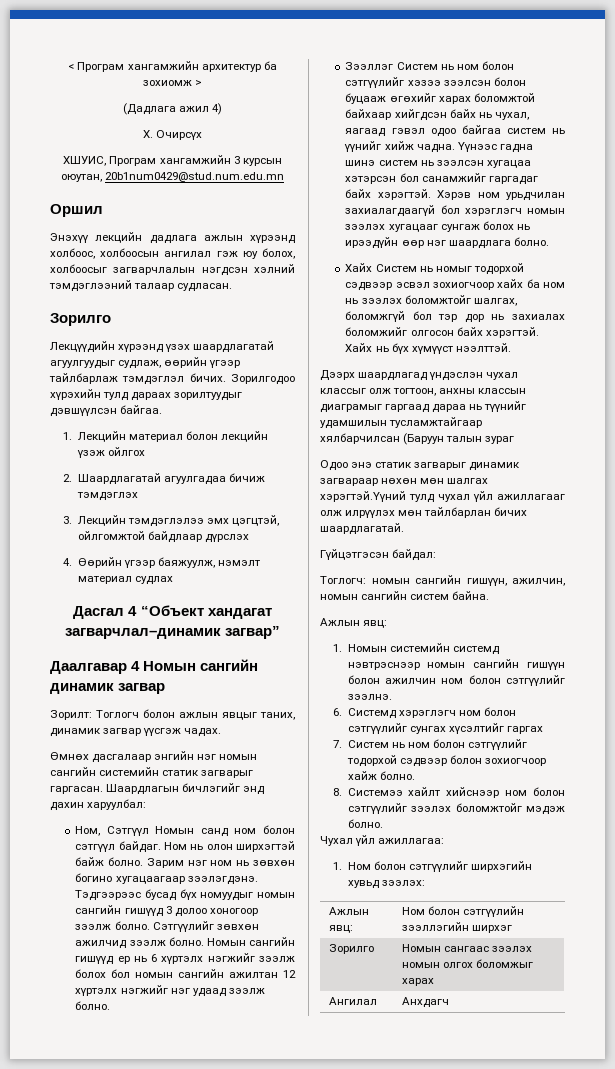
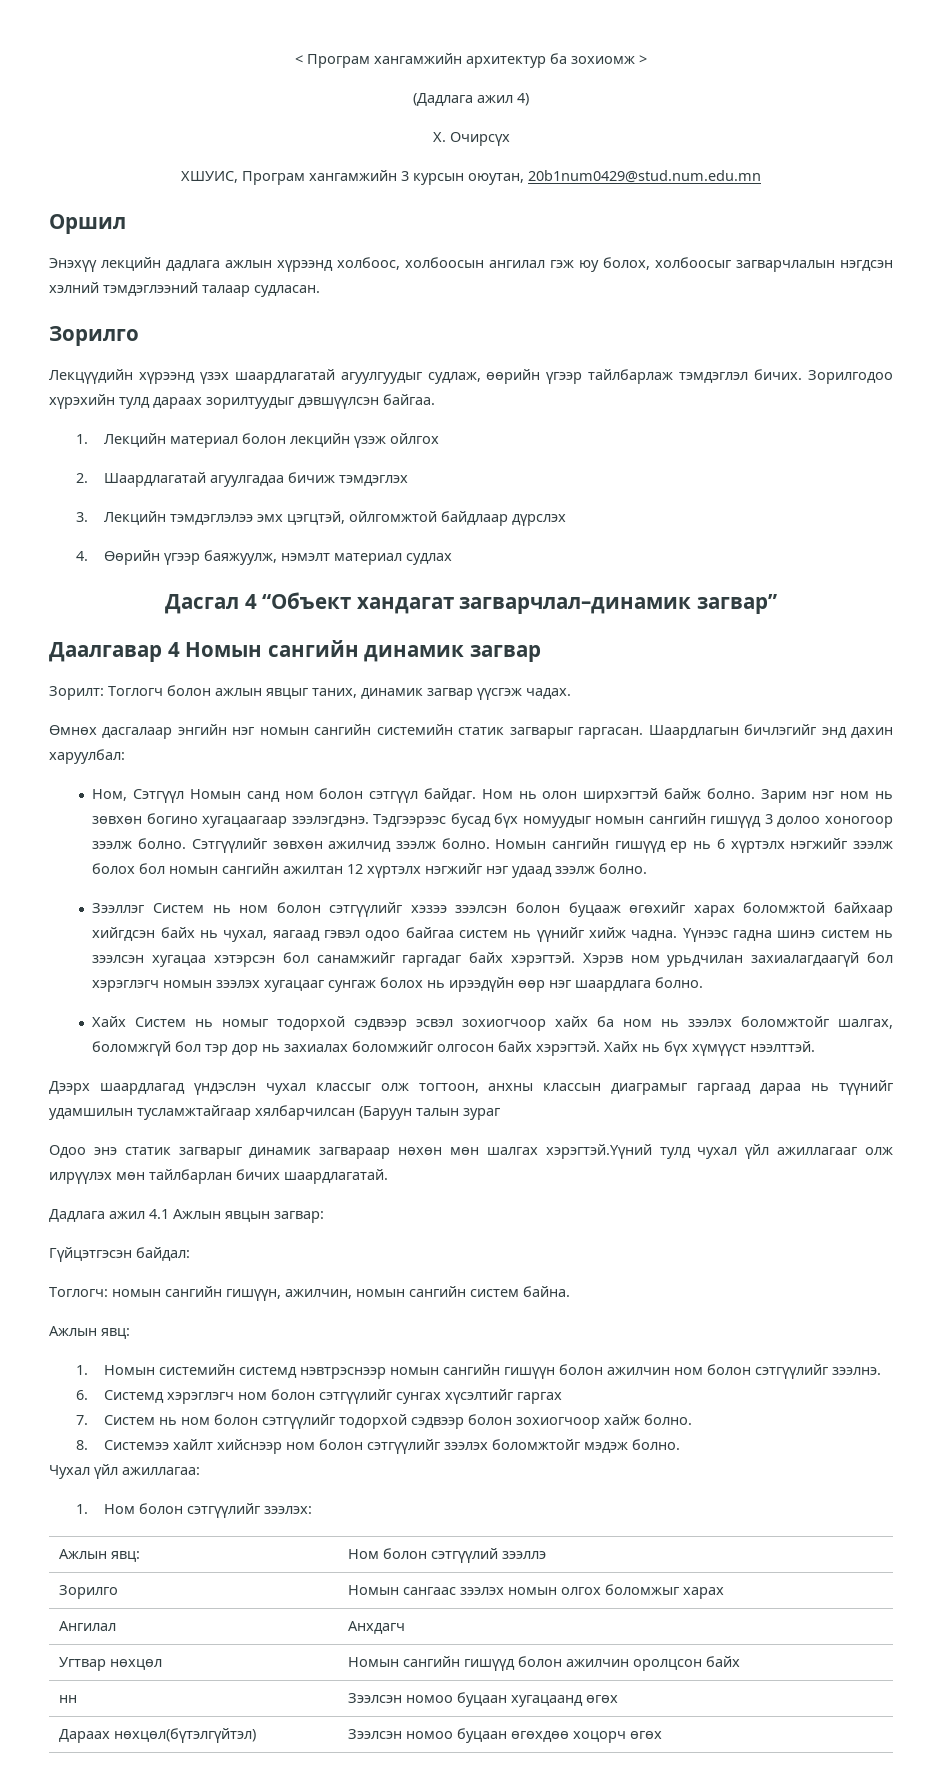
(404, 529) none -> [49,1209,324,1223] // Дадлага ажил 4.1 Ажлын явцын загвар:
[470,861,532,872] [347,880,379,889] ширхэгийн хувьд -> (260, 1510) none
[463,906,525,917] [402,922,513,933] сэтгүүлийн зээллэгийн ширхэг -> [431,1548,547,1563] сэтгүүлий зээллэ
(450, 1002) none -> [59,1657,163,1671] [348,1656,741,1671] [59,1695,78,1703] [348,1692,619,1707] [59,1728,257,1743] [348,1728,663,1743] // Угтвар нөхцөл | Номын сангийн гишүүд болон ажилчин оролцсон байх // нн | Зээлсэн номоо буцаан хугацаанд өгөх // Дараах нөхцөл(бүтэлгүйтэл) | Зээлсэн номоо буцаан өгөхдөө хоцорч өгөх

